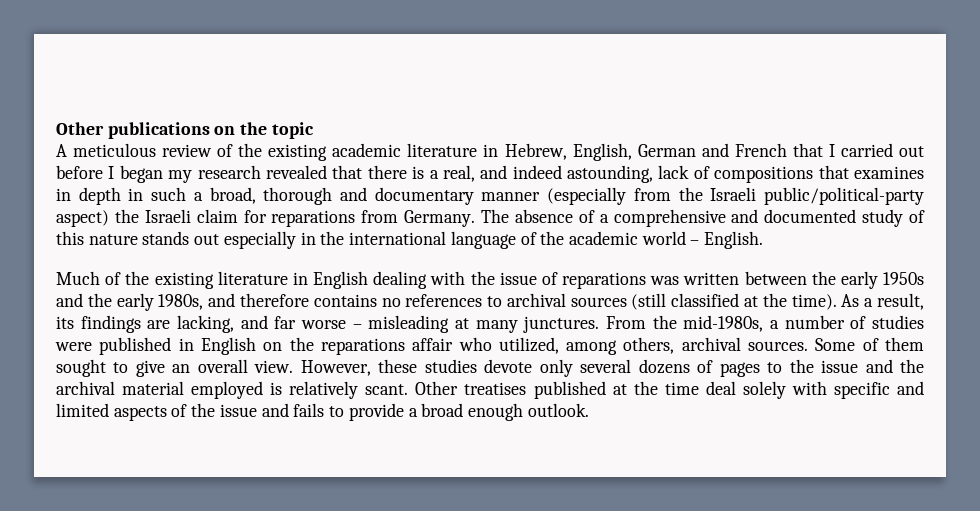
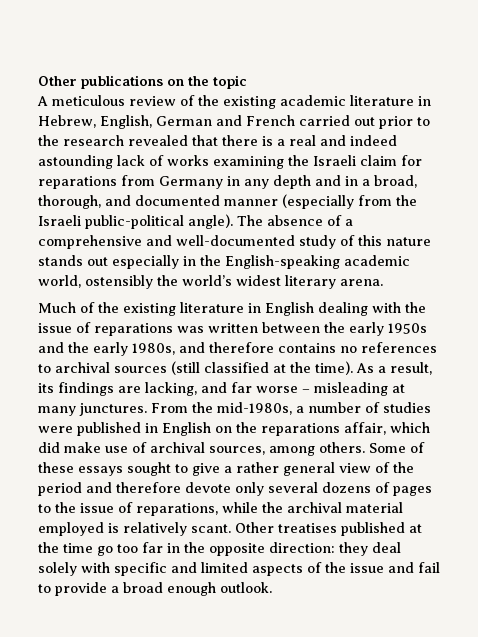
[792,143,924,157] [56,165,193,183] that I carried out before I began my -> [299,115,430,129] [38,135,59,146] carried out prior to the
[442,165,475,182] real, -> [289,135,316,146] real
[567,165,654,183] astounding, -> [38,155,113,169] astounding
[714,165,925,183] [56,187,924,205] [56,210,109,227] compositions that examines in depth in such a broad, thorough and documentary manner (especially from the Israeli public/political-party aspect) -> [167,155,284,169] works examining
[404,210,476,227] Germany. -> [159,175,417,189] [38,194,417,209] [38,214,233,229] Germany in any depth and in a broad, thorough, and documented manner (especially from the Israeli public-political angle).
[764,209,857,223] documented -> [176,235,295,246] well-documented
[349,231,764,249] international language of the academic world – English. -> [225,255,410,269] [38,275,383,289] English-speaking academic world, ostensibly the world’s widest literary arena.
[412,337,924,355] [56,359,477,377] affair who utilized, among others, archival sources. Some of them sought to give an overall view. However, these studies -> [344,422,430,435] [38,442,425,456] [38,462,414,476] [38,482,181,496] affair, which did make use of archival sources, among others. Some of these essays sought to give a rather general view of the period and therefore
[865,359,893,373] and -> [118,502,258,516] of reparations, while
(699, 388) none -> [97,542,368,556] go too far in the opposite direction: they
[293,403,325,417] fails -> [418,562,440,573] fail

